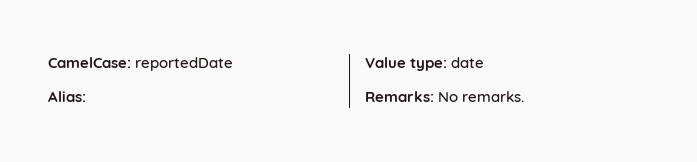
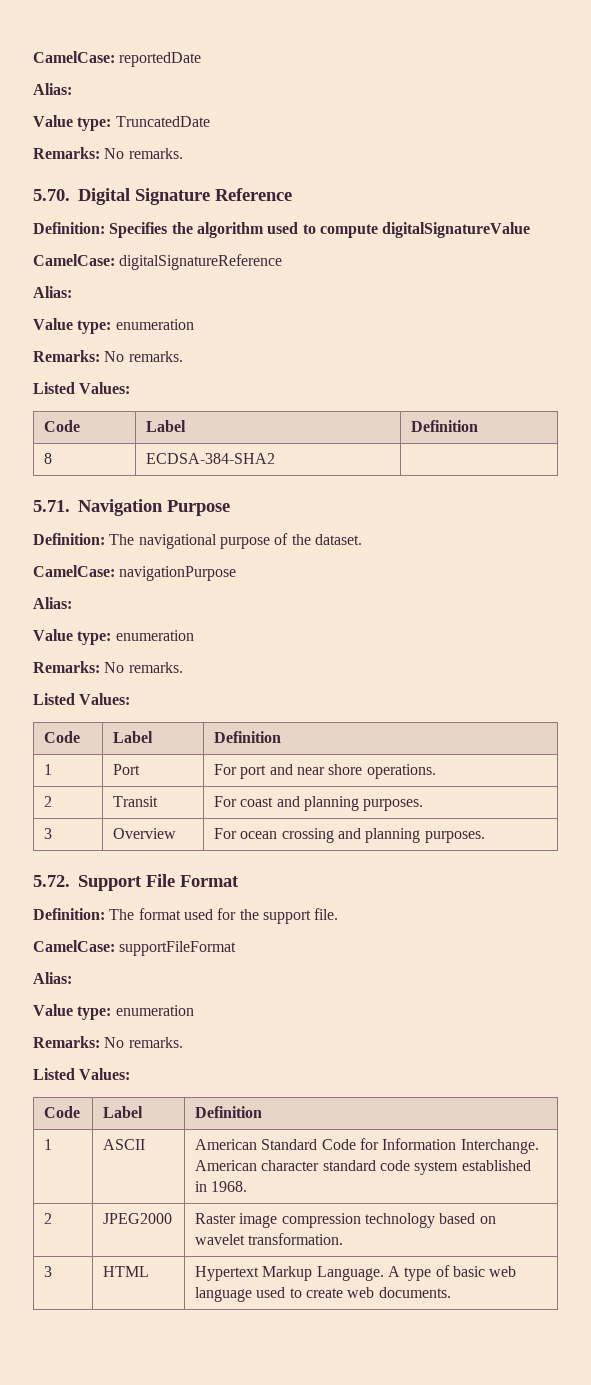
[451,57,485,68] [365,91,525,102] date // Remarks: No remarks. -> [115,116,210,127] [33,147,183,159] [33,188,292,205] [33,222,531,238] [33,254,283,270] [33,286,72,298] [33,318,194,334] [33,350,183,362] [33,382,131,394] [44,420,81,432] [146,420,187,432] [411,420,479,432] [44,453,53,464] [146,453,276,464] [33,499,230,516] [33,533,362,549] [33,565,237,581] [33,597,72,609] [33,629,194,645] [33,661,183,673] [33,693,131,705] [44,731,81,743] [113,731,154,743] [214,731,282,743] [44,764,53,775] [113,764,141,775] [214,764,436,779] [44,796,53,807] [113,796,159,807] [214,796,424,811] [44,828,53,839] [113,828,177,839] [214,828,485,843] [33,874,239,891] [33,908,339,924] [33,940,237,956] [33,972,72,984] [33,1004,194,1020] [33,1036,183,1048] [33,1068,131,1080] [44,1106,81,1118] [103,1106,144,1118] [195,1106,263,1118] [44,1139,53,1150] [103,1139,146,1150] [195,1138,539,1154] [195,1160,531,1175] [195,1181,248,1192] [44,1213,53,1224] [103,1213,173,1224] [195,1213,496,1228] [195,1233,344,1245] [44,1266,53,1277] [103,1266,150,1277] [195,1265,517,1281] [195,1287,451,1302] TruncatedDate // Remarks: No remarks. // 5.70. Digital Signature Reference // Definition: Specifies the algorithm used to compute digitalSignatureValue // CamelCase: digitalSignatureReference // Alias: // Value type: enumeration // Remarks: No remarks. // Listed Values: // Code | Label | Definition // 8 | ECDSA-384-SHA2 | // 5.71. Navigation Purpose // Definition: The navigational purpose of the dataset. // CamelCase: navigationPurpose // Alias: // Value type: enumeration // Remarks: No remarks. // Listed Values: // Code | Label | Definition // 1 | Port | For port and near shore operations. // 2 | Transit | For coast and planning purposes. // 3 | Overview | For ocean crossing and planning purposes. // 5.72. Support File Format // Definition: The format used for the support file. // CamelCase: supportFileFormat // Alias: // Value type: enumeration // Remarks: No remarks. // Listed Values: // Code | Label | Definition // 1 | ASCII | American Standard Code for Information Interchange. American character standard code system established in 1968. // 2 | JPEG2000 | Raster image compression technology based on wavelet transformation. // 3 | HTML | Hypertext Markup Language. A type of basic web language used to create web documents.

